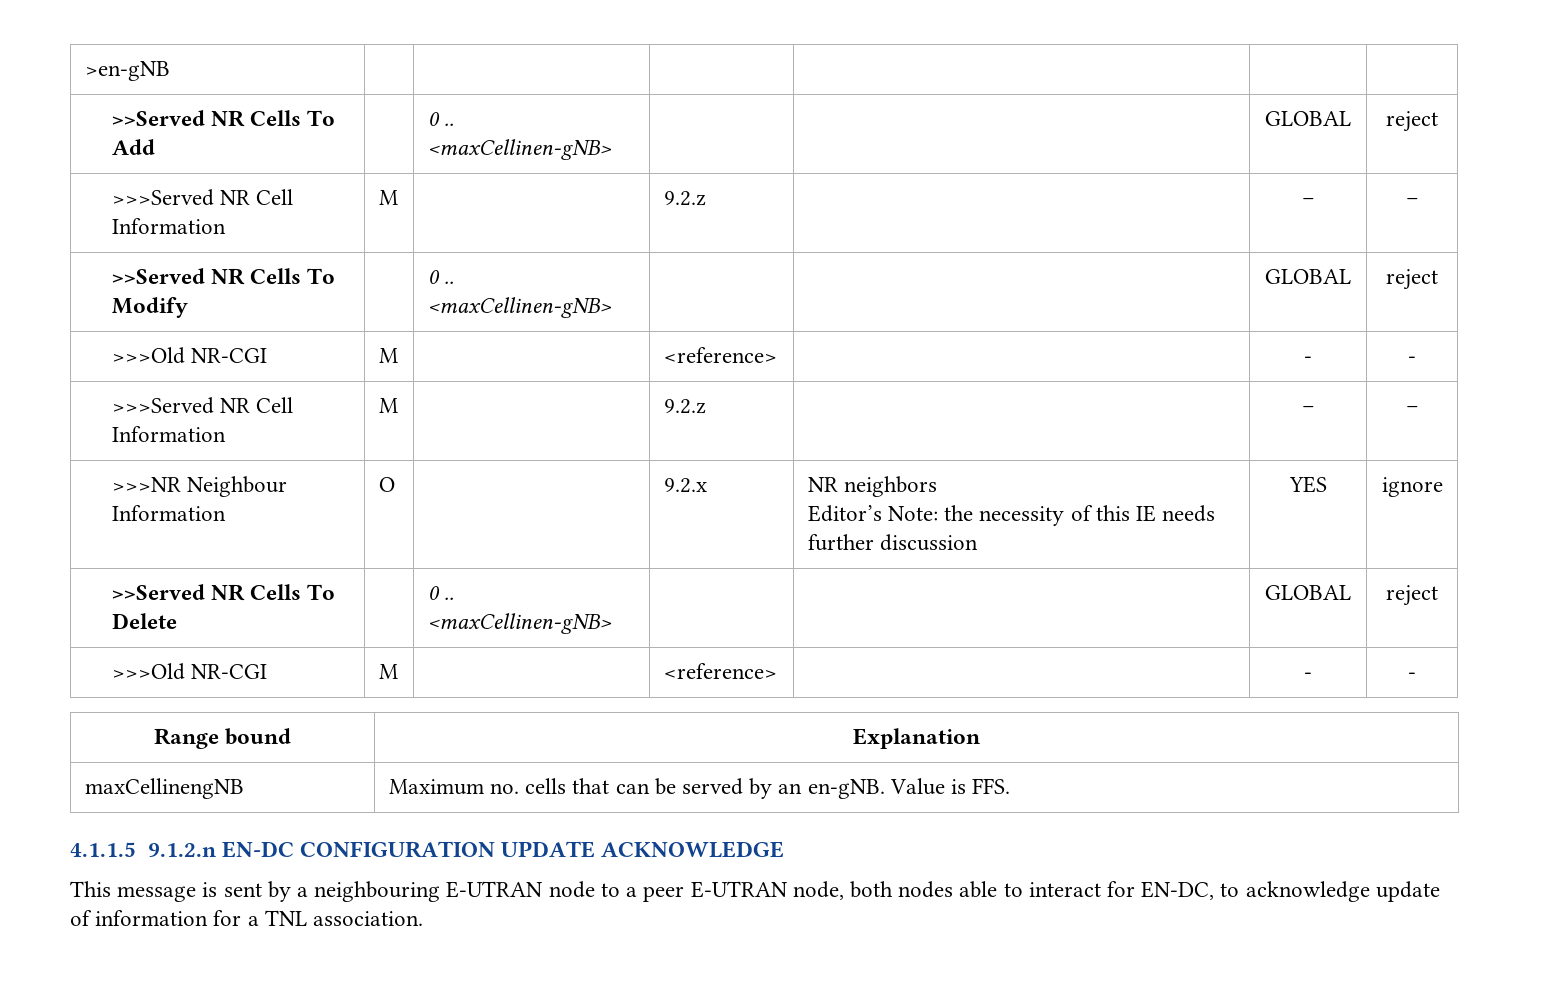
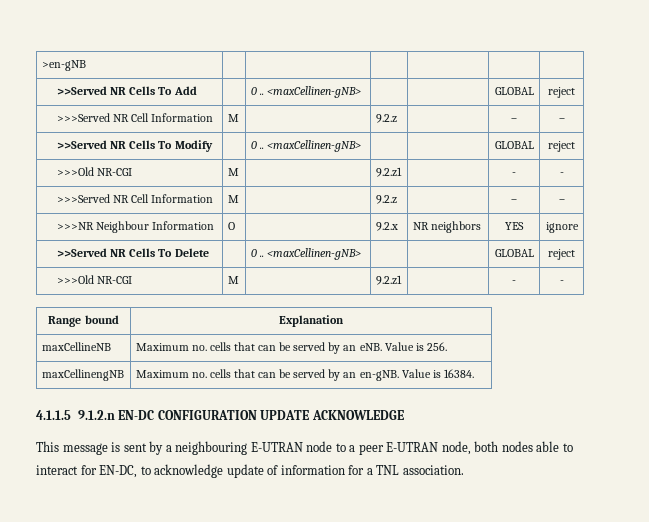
[663,347,777,363] <reference> -> [375,167,402,177] 9.2.z1
[807,505,1216,526] [807,534,978,551] // Editor’s Note: the necessity of this IE needs further discussion -> (481, 227) none
[663,663,777,679] <reference> -> [375,275,402,285] 9.2.z1
(980, 738) none -> [41,342,111,351] [135,342,447,354] // maxCellineNB | Maximum no. cells that can be served by an eNB. Value is 256.
[972,778,1011,794] FFS. -> [443,369,474,378] 16384.

